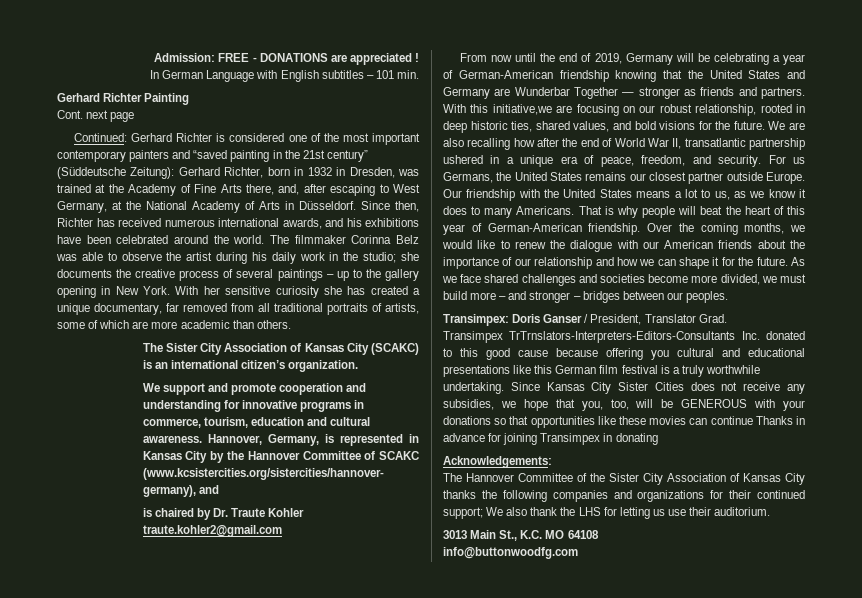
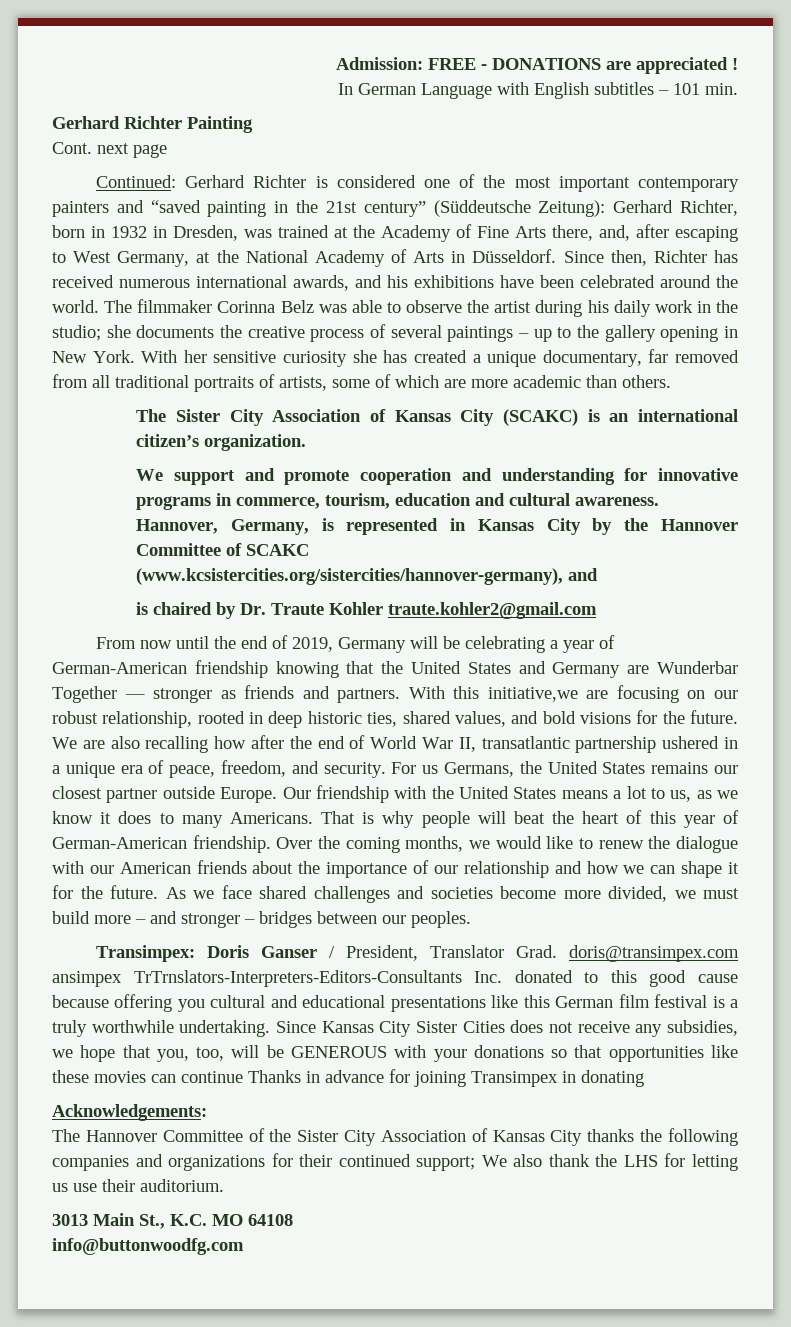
[443,331,503,343] // Transimpex -> [569,945,740,962] [52,971,122,987] doris@transimpex.com ansimpex

